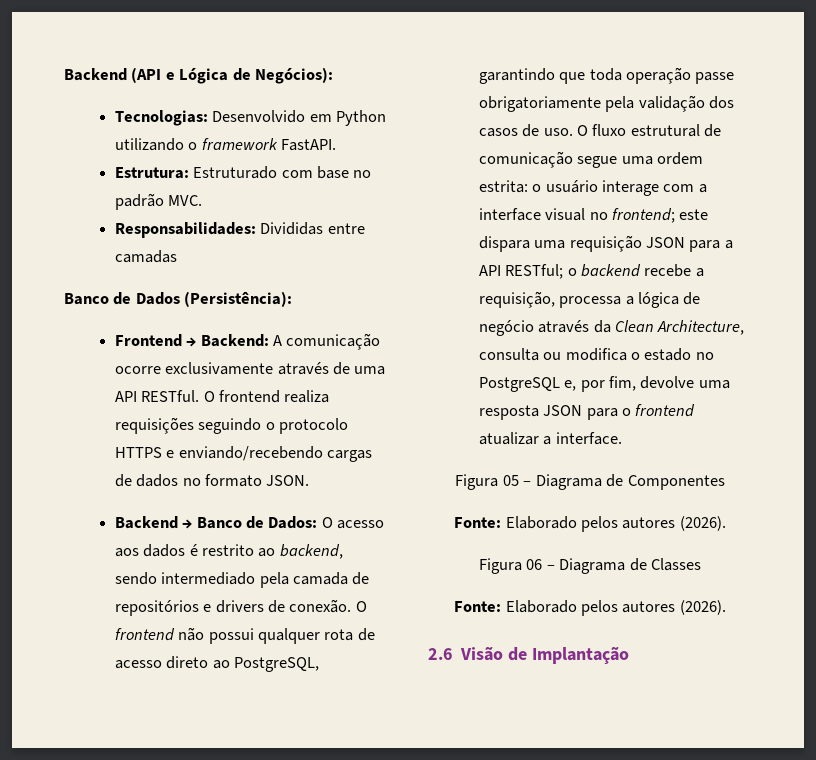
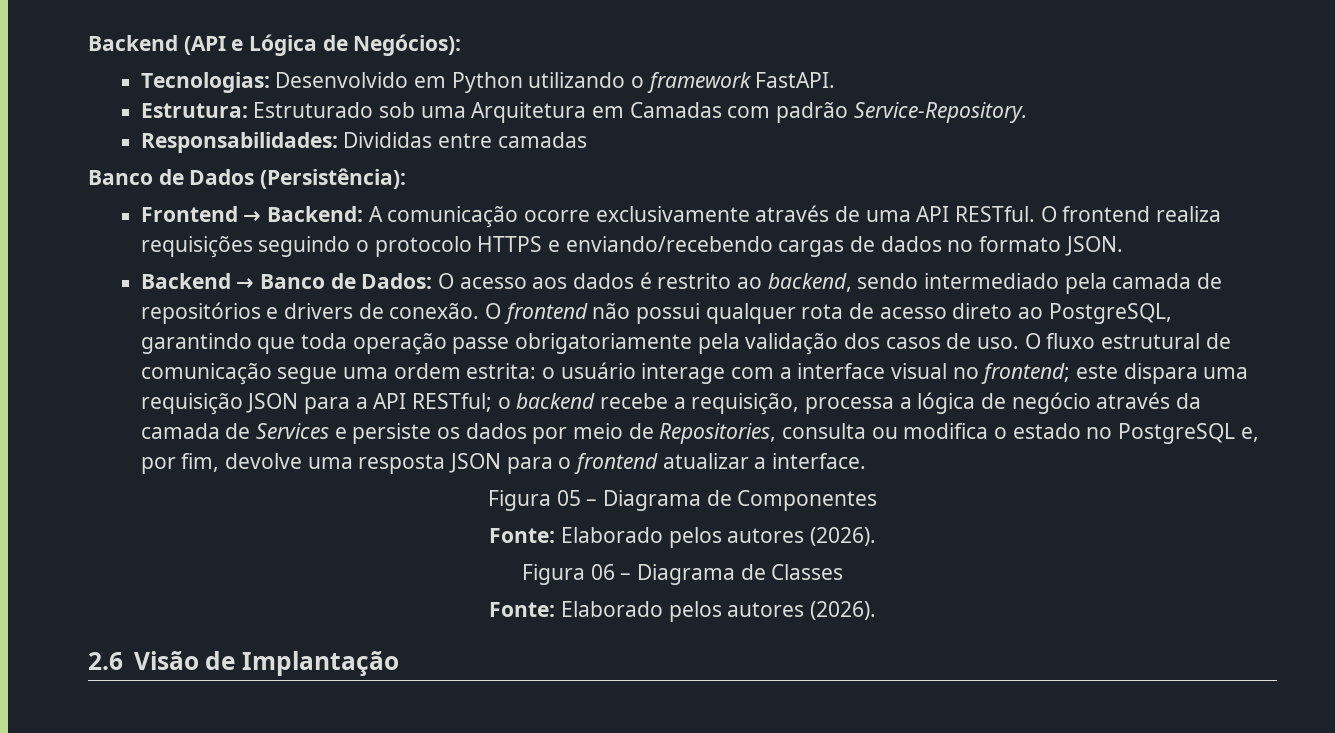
[281,166,372,179] [114,193,203,210] com base no padrão MVC. -> [378,102,1027,123] sob uma Arquitetura em Camadas com padrão Service-Repository.
[614,320,745,335] Clean Architecture, -> [140,423,777,444] camada de Services e persiste os dados por meio de Repositories,

